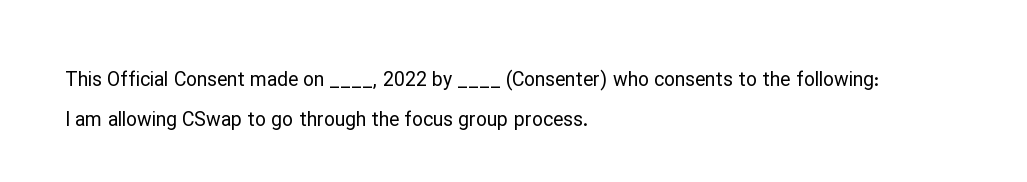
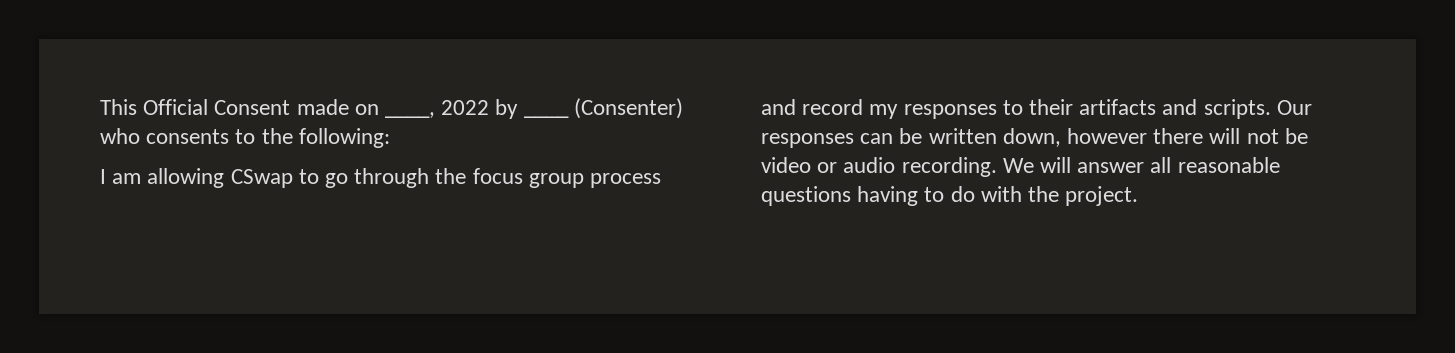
[513,115,588,130] process. -> [590,173,662,188] [761,99,1312,119] [761,128,1308,148] [761,157,1280,177] [761,186,1139,206] process and record my responses to their artifacts and scripts. Our responses can be written down, however there will not be video or audio recording. We will answer all reasonable questions having to do with the project.

